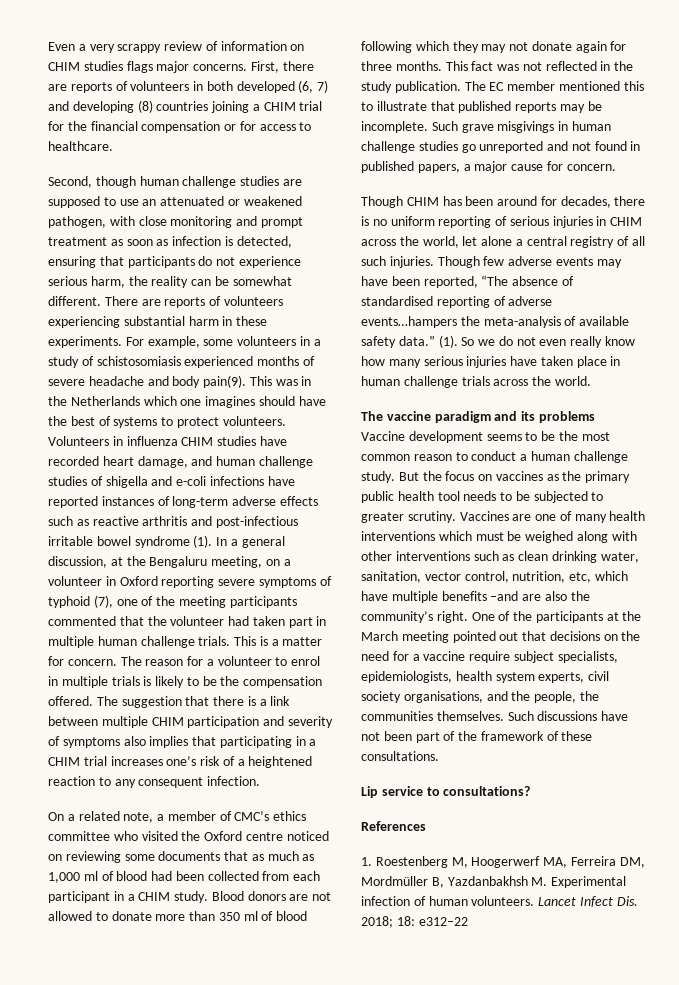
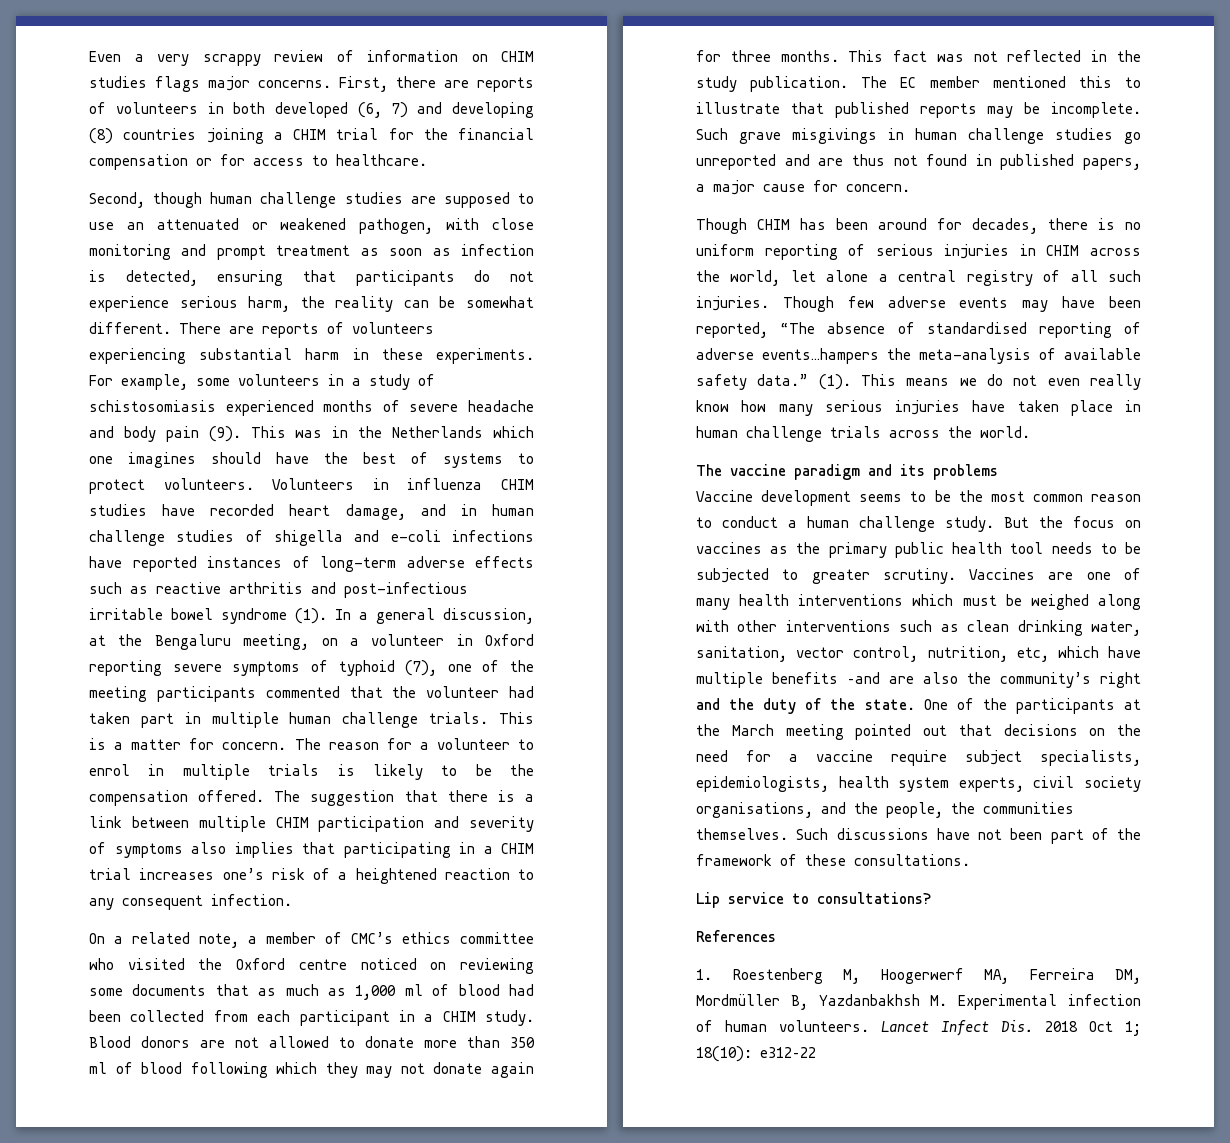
[203,375,247,388] pain(9). -> [165,426,241,442] pain (9).
(213, 461) none -> [460,504,477,516] in
(569, 146) none -> [818,154,885,166] are thus
[461,337,475,346] So -> [861,374,950,386] This means
[436,611,468,623] right. -> [1100,672,1141,688] [696,698,915,714] right and the duty of the state.
[361,916,415,928] 2018; 18: -> [1045,1021,1141,1036] [696,1046,752,1062] 2018 Oct 1; 18(10):

